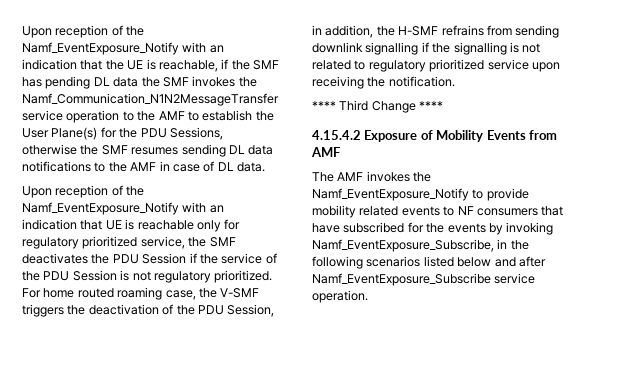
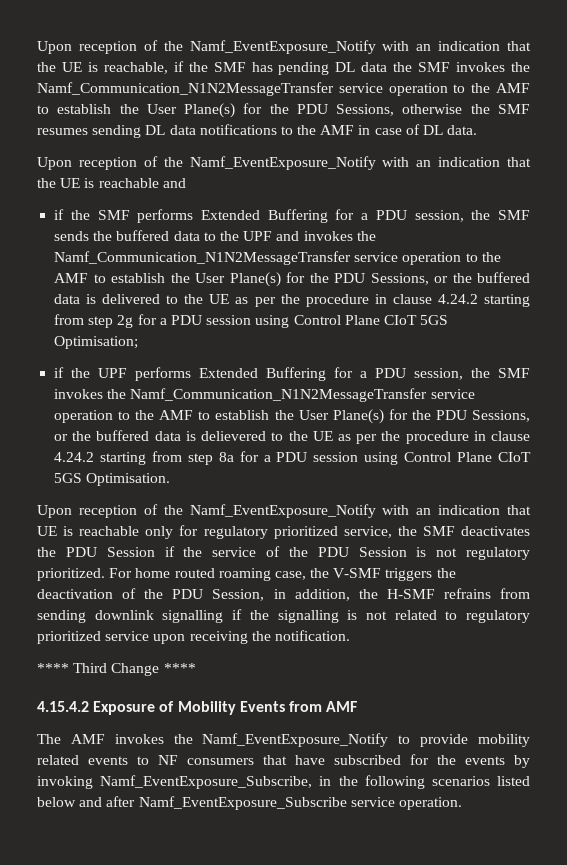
(265, 167) none -> [37,156,531,170] [37,178,186,188] [54,209,531,223] [54,230,376,241] [54,251,501,265] [54,272,530,287] [54,294,530,307] [54,314,449,328] [54,336,139,349] [54,367,530,381] [54,388,475,402] [54,409,530,424] [54,430,530,444] [54,451,532,465] [54,473,171,486] // Upon reception of the Namf_EventExposure_Notify with an indication that the UE is reachable and // if the SMF performs Extended Buffering for a PDU session, the SMF sends the buffered data to the UPF and invokes the Namf_Communication_N1N2MessageTransfer service operation to the AMF to establish the User Plane(s) for the PDU Sessions, or the buffered data is delivered to the UE as per the procedure in clause 4.24.2 starting from step 2g for a PDU session using Control Plane CIoT 5GS Optimisation; // if the UPF performs Extended Buffering for a PDU session, the SMF invokes the Namf_Communication_N1N2MessageTransfer service operation to the AMF to establish the User Plane(s) for the PDU Sessions, or the buffered data is delievered to the UE as per the procedure in clause 4.24.2 starting from step 8a for a PDU session using Control Plane CIoT 5GS Optimisation.

